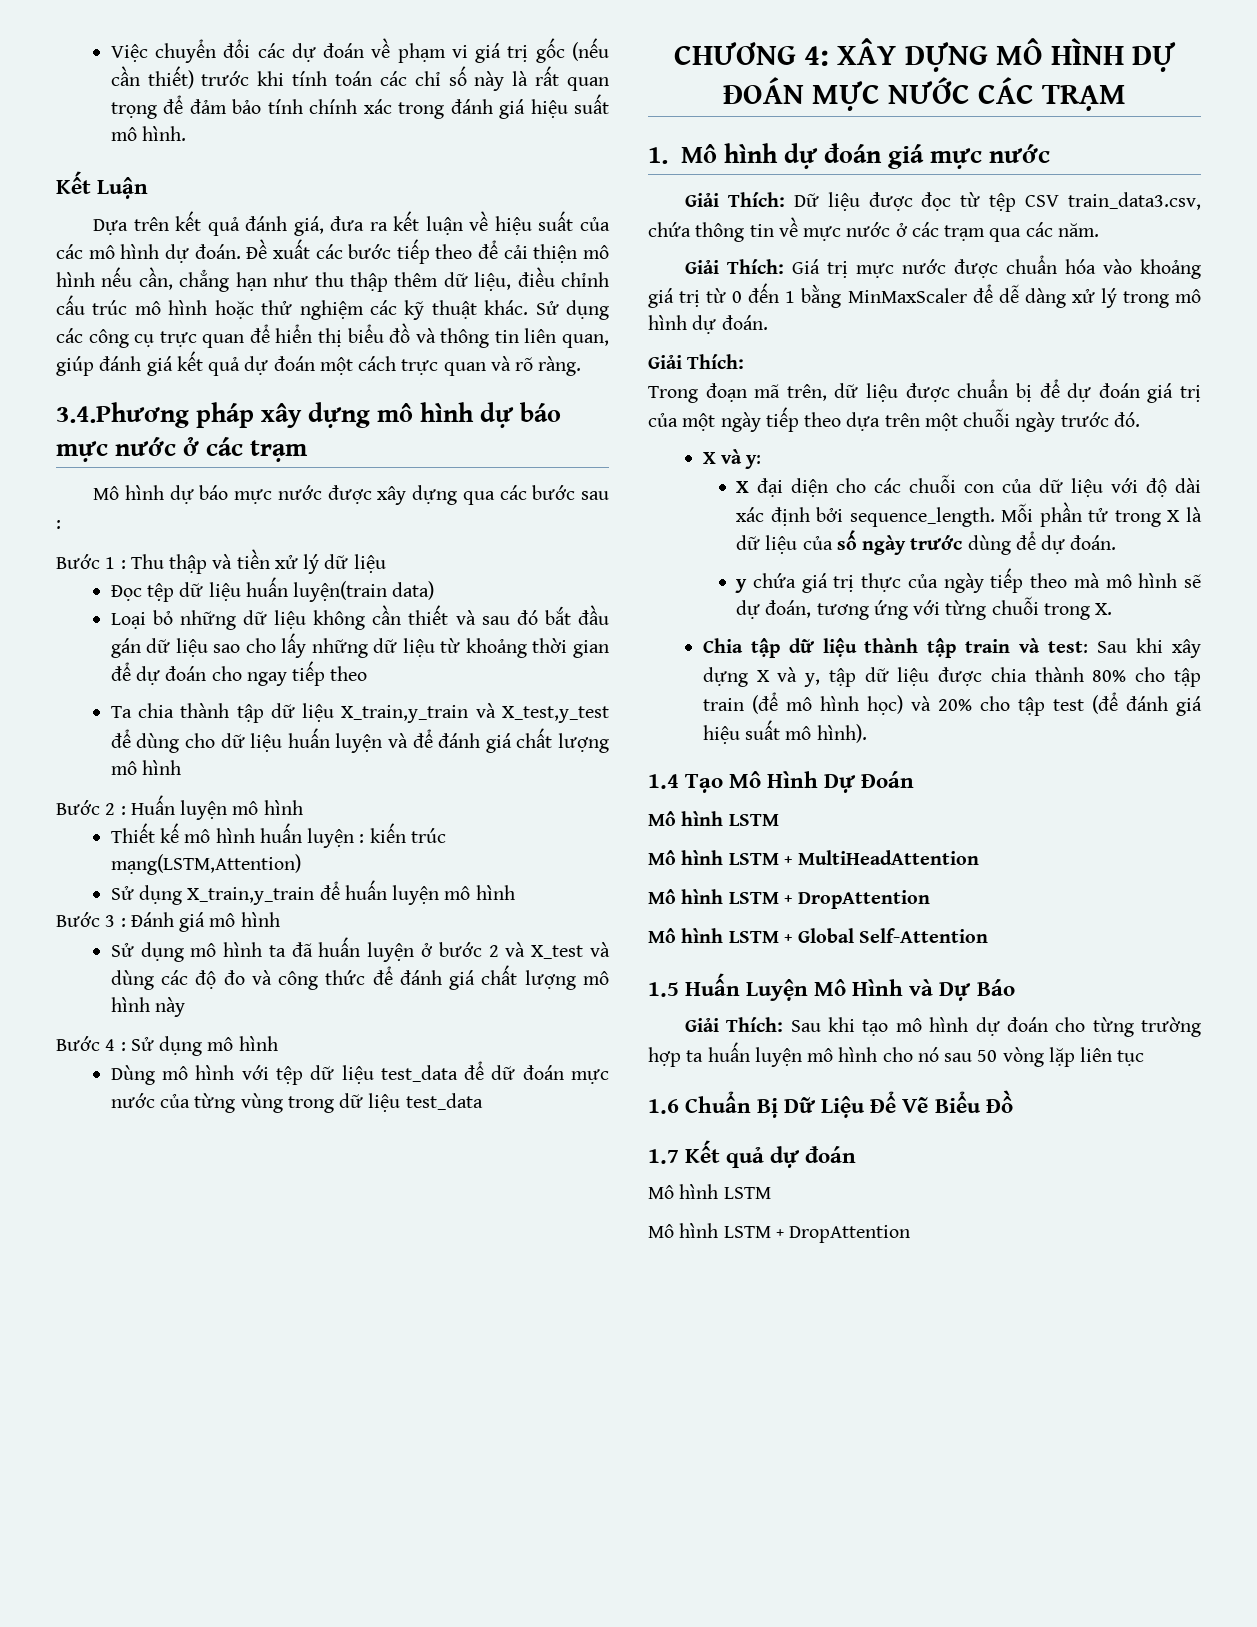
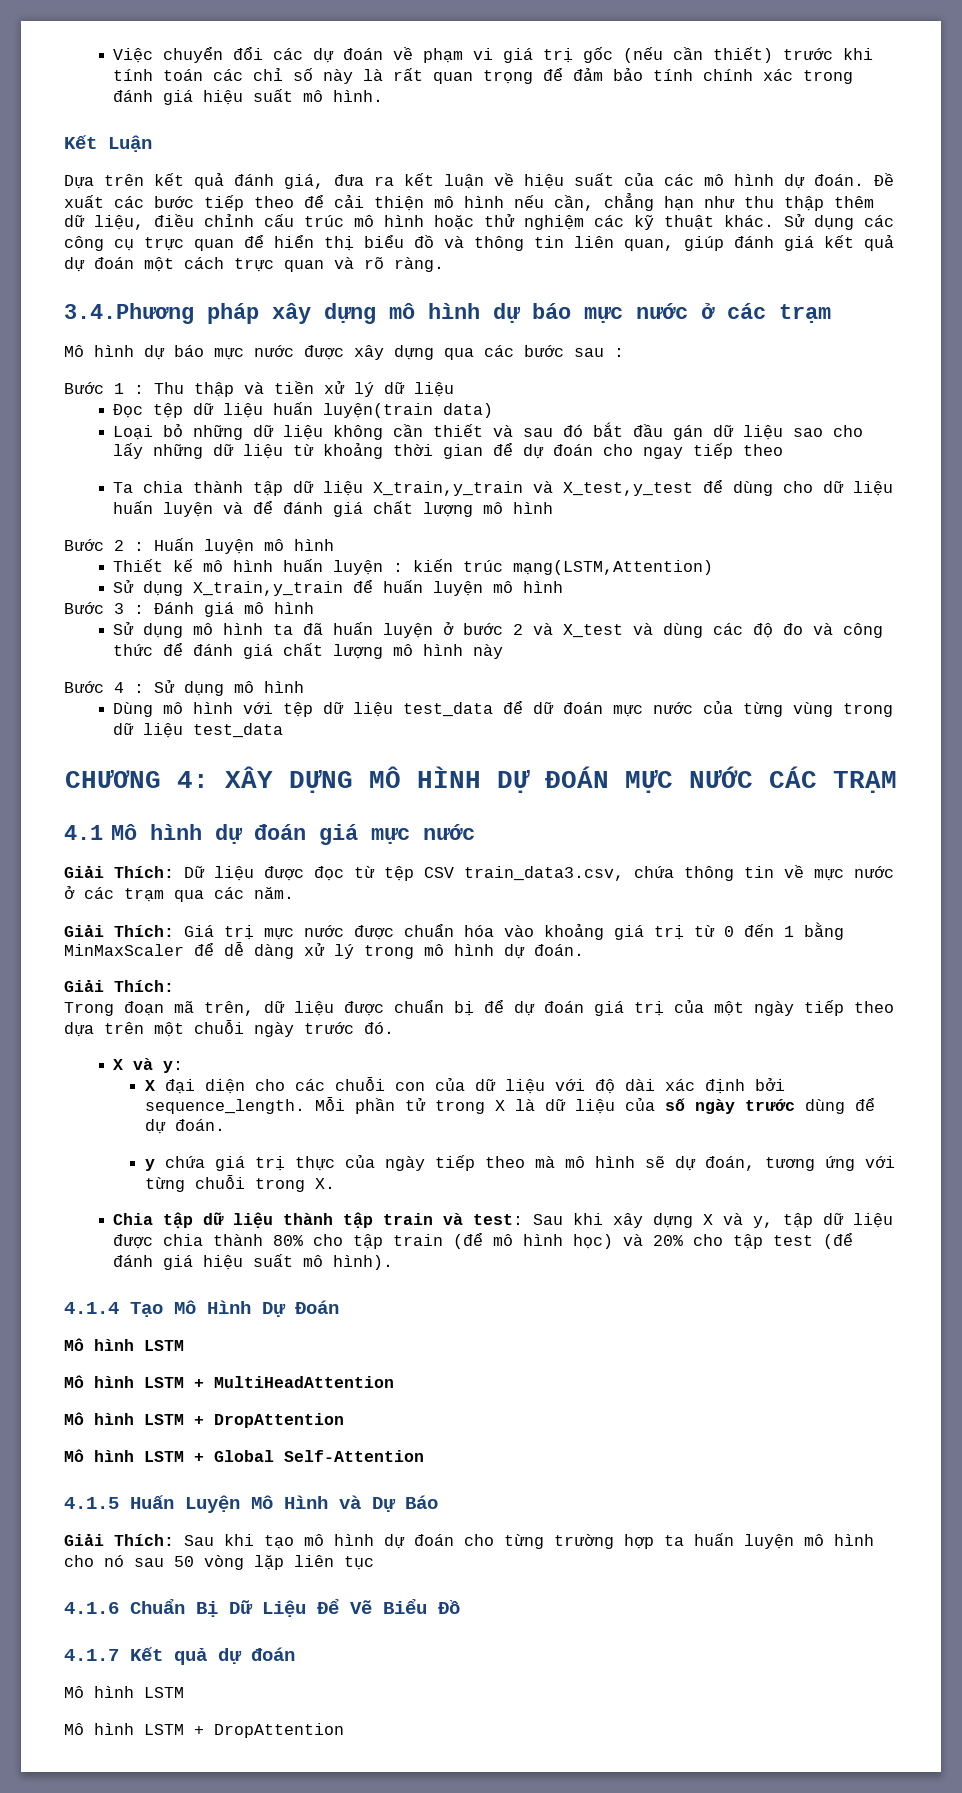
[648,147,668,164] 1. -> [64,825,103,840] 4.1
[648,774,679,789] 1.4 -> [64,1302,119,1314] 4.1.4
[648,982,679,997] 1.5 -> [64,1497,119,1509] 4.1.5
[648,1099,679,1114] 1.6 -> [64,1602,119,1614] 4.1.6
[648,1149,679,1164] 1.7 -> [64,1649,119,1661] 4.1.7

